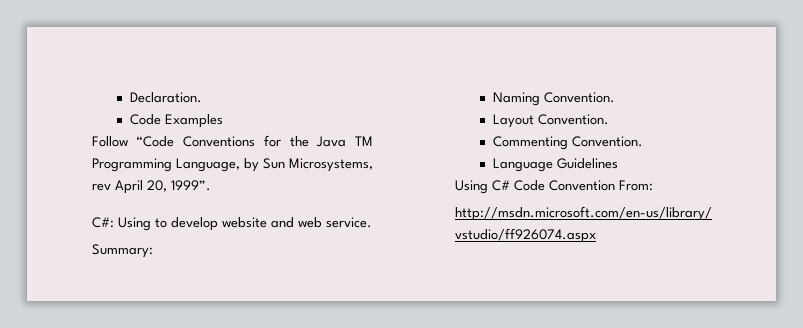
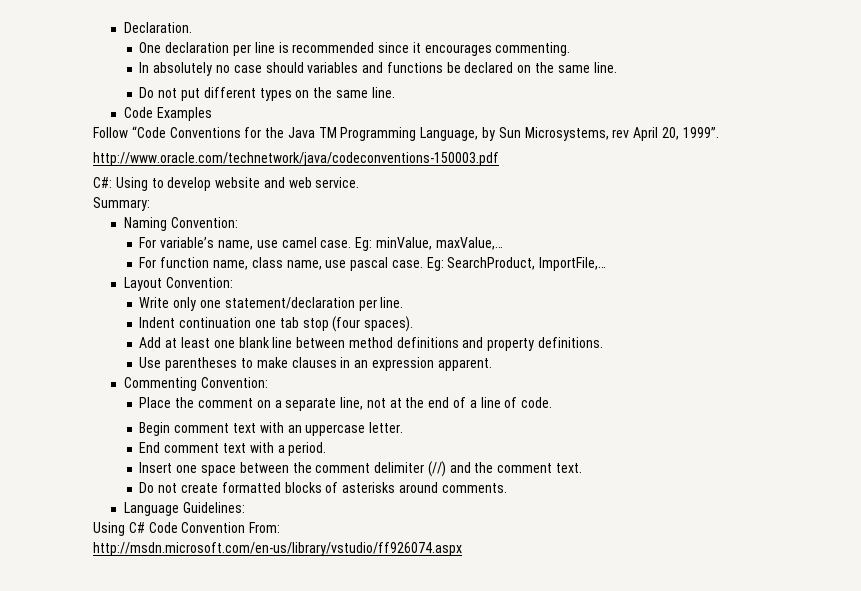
(202, 97) none -> [139,42,571,56] [139,62,617,76] [139,87,395,101] // One declaration per line is recommended since it encourages commenting. // In absolutely no case should variables and functions be declared on the same line. // Do not put different types on the same line.
(211, 185) none -> [93,152,500,166] // http://www.oracle.com/technetwork/java/codeconventions-150003.pdf
[543,92,615,103] [492,114,609,128] [492,136,643,150] Convention. // Layout Convention. // Commenting Convention. -> [170,217,238,228] [139,237,503,251] [139,257,607,271] [123,277,233,291] [139,297,404,311] [139,316,414,332] [139,337,604,351] [139,357,492,371] [123,377,268,391] [139,397,553,411] [139,422,404,436] [139,442,327,456] [139,461,583,477] [139,482,507,493] Convention: // For variable’s name, use camel case. Eg: minValue, maxValue,… // For function name, class name, use pascal case. Eg: SearchProduct, ImportFile,… // Layout Convention: // Write only one statement/declaration per line. // Indent continuation one tab stop (four spaces). // Add at least one blank line between method definitions and property definitions. // Use parentheses to make clauses in an expression apparent. // Commenting Convention: // Place the comment on a separate line, not at the end of a line of code. // Begin comment text with an uppercase letter. // End comment text with a period. // Insert one space between the comment delimiter (//) and the comment text. // Do not create formatted blocks of asterisks around comments.
[556,158,618,169] Guidelines -> [182,502,245,513] Guidelines:

